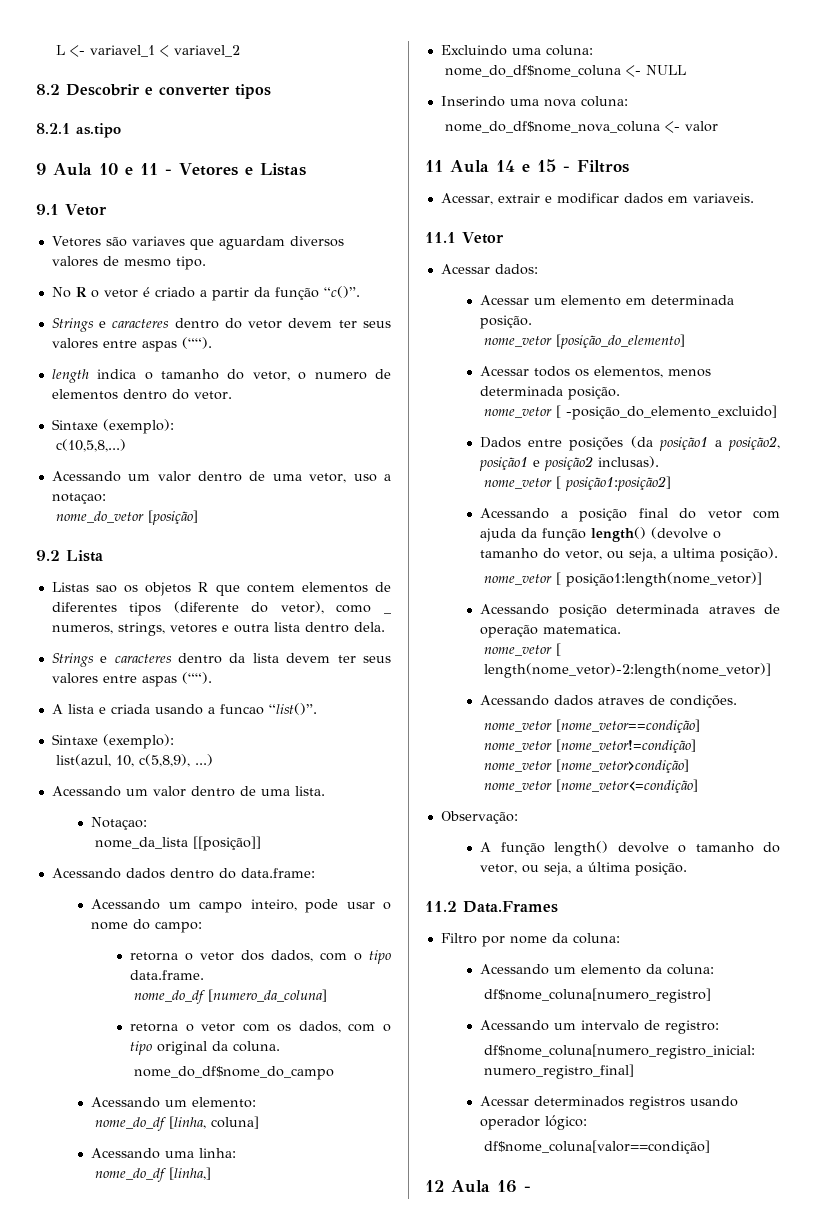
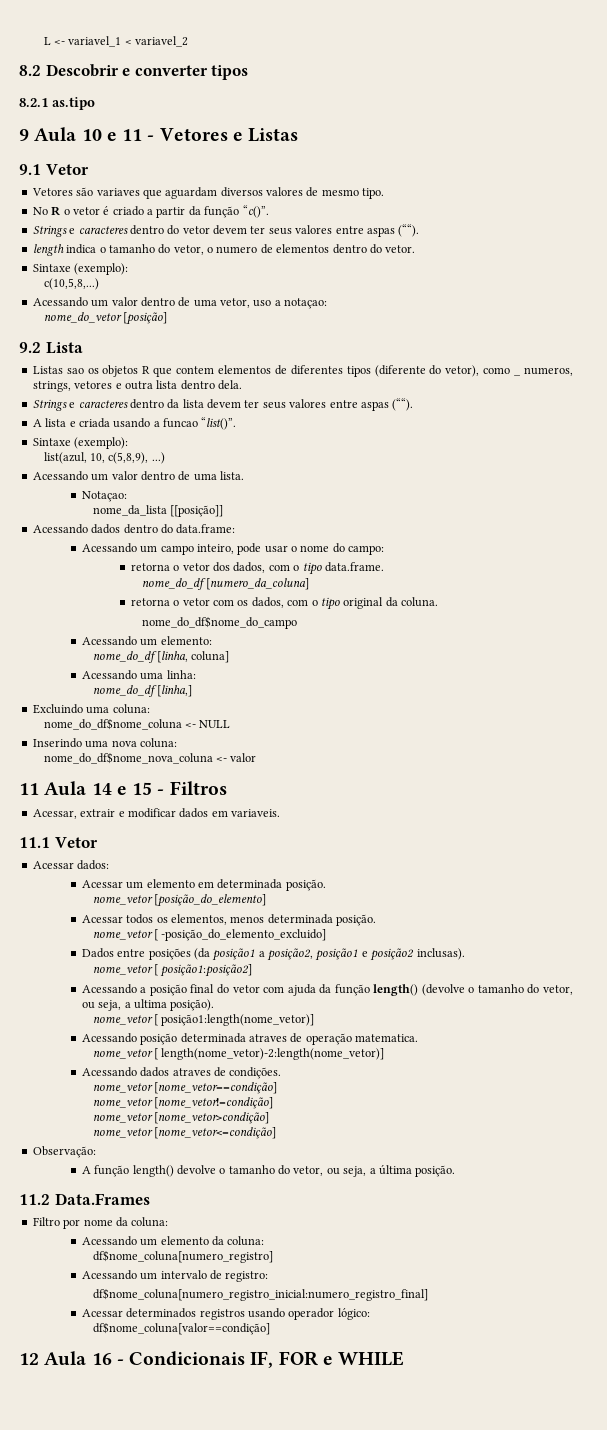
(531, 1189) none -> [129,1351,405,1368] Condicionais IF, FOR e WHILE

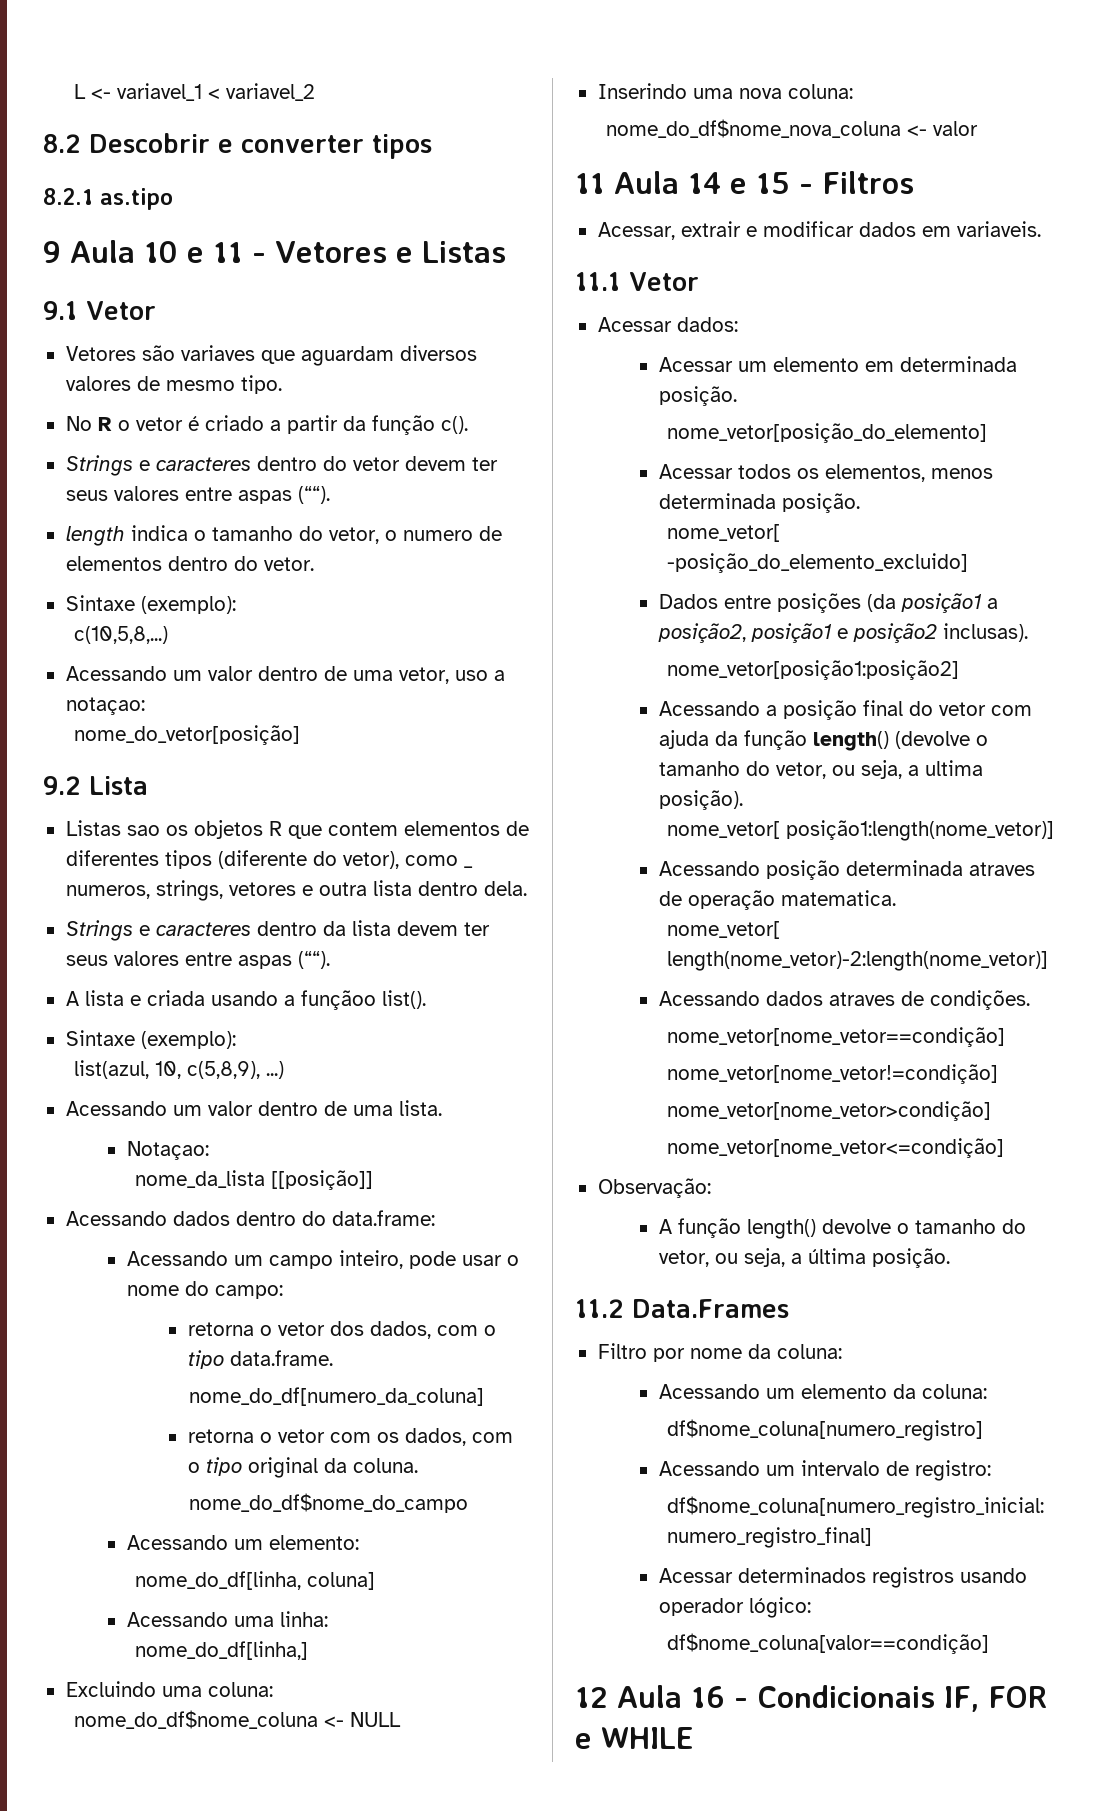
[242,205,269,218] “c()”. -> [440,416,468,434] c().
[43,312,167,325] nome_do_vetor [posição] -> [73,725,300,745] nome_do_vetor[posição]
[163,417,237,430] funcao “list()”. -> [300,990,426,1010] funçãoo list().
[141,578,310,590] nome_do_df [numero_da_coluna] -> [188,1387,484,1406] nome_do_df[numero_da_coluna]
[92,651,188,663] nome_do_df [linha, -> [134,1571,301,1590] nome_do_df[linha,
[92,685,192,697] nome_do_df [linha,] -> [134,1641,308,1660] nome_do_df[linha,]
[92,894,266,907] nome_vetor [posição_do_elemento] -> [666,423,987,443] nome_vetor[posição_do_elemento]
[92,929,159,941] nome_vetor [ -> [666,524,780,542] nome_vetor[
[92,964,253,977] nome_vetor [ posição1:posição2] -> [666,660,959,680] nome_vetor[posição1:posição2]
[92,1014,159,1026] nome_vetor [ -> [666,821,780,839] nome_vetor[
[92,1048,159,1060] nome_vetor [ -> [666,921,780,939] nome_vetor[
[92,1082,277,1094] [92,1097,273,1109] [92,1112,269,1124] [92,1127,276,1139] nome_vetor [nome_vetor==condição] // nome_vetor [nome_vetor!=condição] // nome_vetor [nome_vetor>condição] // nome_vetor [nome_vetor<=condição] -> [666,1027,1005,1047] [666,1064,998,1084] [666,1101,991,1121] [666,1138,1004,1158] nome_vetor[nome_vetor==condição] // nome_vetor[nome_vetor!=condição] // nome_vetor[nome_vetor>condição] // nome_vetor[nome_vetor<=condição]

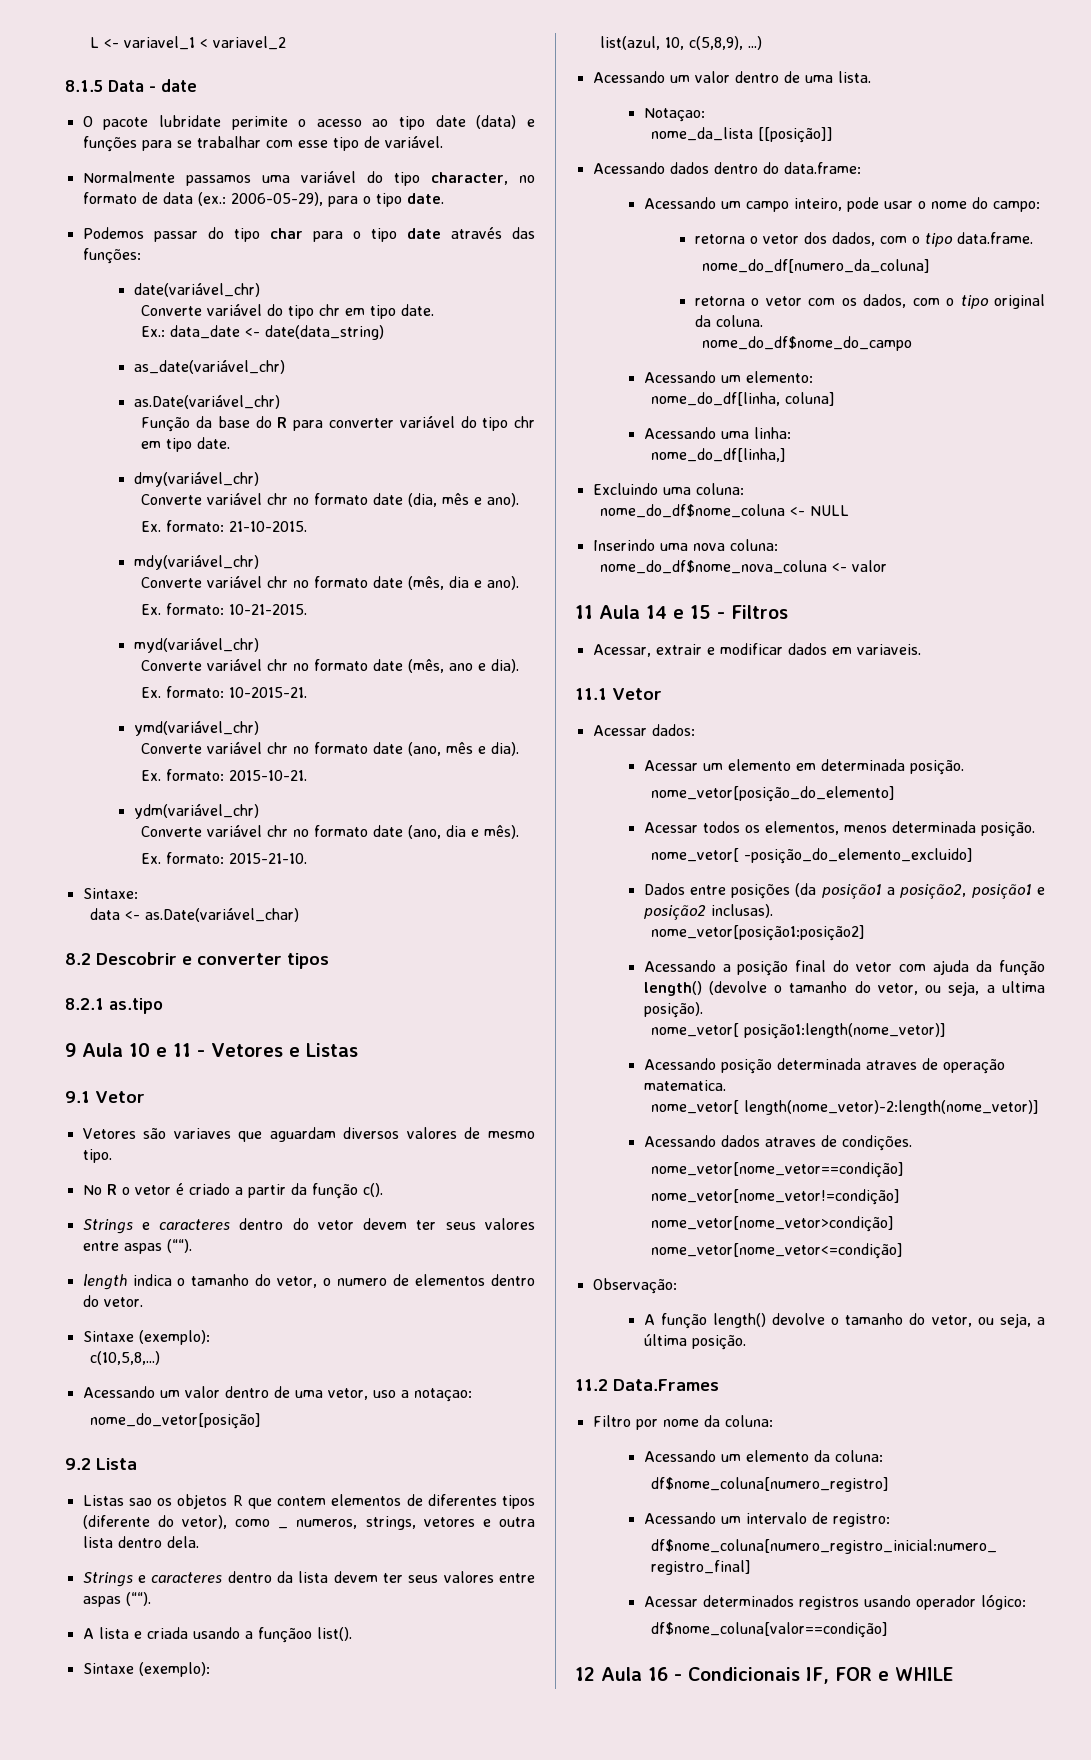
(315, 92) none -> [65,79,197,92] [82,115,535,130] [82,136,443,152] [82,171,535,186] [82,192,444,207] [82,227,535,242] [82,248,141,264] [133,283,260,297] [141,304,435,319] [141,325,385,340] [133,360,285,374] [133,395,280,409] [141,416,536,432] [141,437,231,452] [133,472,259,487] [141,493,520,507] [141,520,308,532] [133,555,259,570] [141,576,520,590] [141,603,308,615] [133,638,259,653] [141,659,520,673] [141,686,308,698] [133,721,259,736] [141,742,520,756] [141,769,308,781] [133,804,259,819] [141,825,520,839] [141,852,308,864] [82,888,138,899] [90,908,300,922] // 8.1.5 Data - date // O pacote lubridate perimite o acesso ao tipo date (data) e funções para se trabalhar com esse tipo de variável. // Normalmente passamos uma variável do tipo character, no formato de data (ex.: 2006-05-29), para o tipo date. // Podemos passar do tipo char para o tipo date através das funções: // date(variável_chr) // Converte variável do tipo chr em tipo date. // Ex.: data_date <- date(data_string) // as_date(variável_chr) // as.Date(variável_chr) // Função da base do R para converter variável do tipo chr em tipo date. // dmy(variável_chr) // Converte variável chr no formato date (dia, mês e ano). // Ex. formato: 21-10-2015. // mdy(variável_chr) // Converte variável chr no formato date (mês, dia e ano). // Ex. formato: 10-21-2015. // myd(variável_chr) // Converte variável chr no formato date (mês, ano e dia). // Ex. formato: 10-2015-21. // ymd(variável_chr) // Converte variável chr no formato date (ano, mês e dia). // Ex. formato: 2015-10-21. // ydm(variável_chr) // Converte variável chr no formato date (ano, dia e mês). // Ex. formato: 2015-21-10. // Sintaxe: // data <- as.Date(variável_char)

